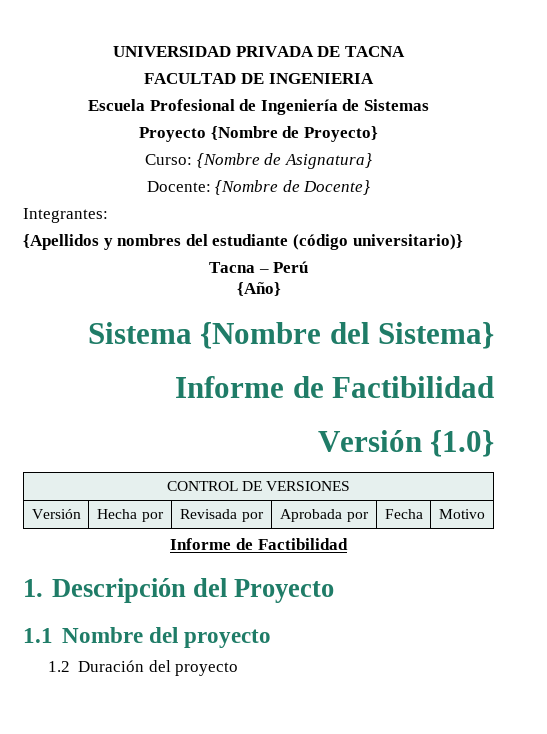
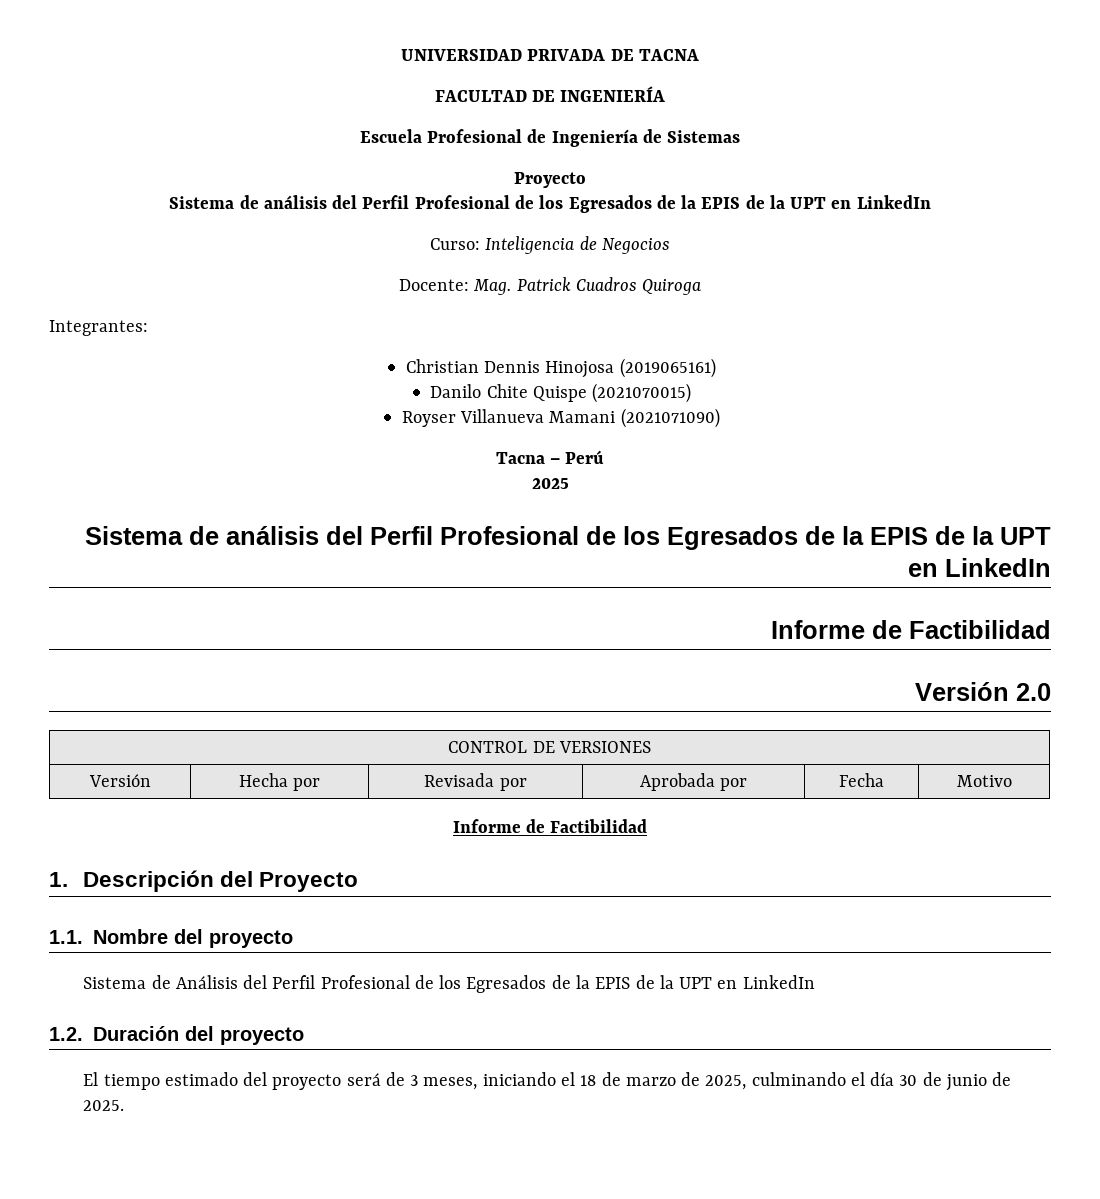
[268,73,374,84] INGENIERIA -> [560,86,666,102] INGENIERÍA
[210,126,378,142] [145,153,372,169] [146,180,371,195] [23,208,108,223] [23,234,463,250] {Nombre de Proyecto} // Curso: {Nombre de Asignatura} // Docente: {Nombre de Docente} // Integrantes: // {Apellidos y nombres del estudiante (código universitario)} -> [169,195,931,213] [430,236,670,254] [398,277,702,295] [49,320,148,336] [405,358,716,378] [430,383,692,403] [401,408,720,428] // Sistema de análisis del Perfil Profesional de los Egresados de la EPIS de la UPT en LinkedIn // Curso: Inteligencia de Negocios // Docente: Mag. Patrick Cuadros Quiroga // Integrantes: // Christian Dennis Hinojosa (2019065161) // Danilo Chite Quispe (2021070015) // Royser Villanueva Mamani (2021071090)
[236,282,281,296] [87,322,494,349] {Año} // Sistema {Nombre del Sistema} -> [531,478,569,489] [85,526,1051,550] [908,558,1051,577] 2025 // Sistema de análisis del Perfil Profesional de los Egresados de la EPIS de la UPT en LinkedIn
[430,430,494,457] {1.0} -> [1016,683,1051,701] 2.0
[23,628,53,643] 1.1 -> [49,930,83,944] 1.1.
[47,660,239,676] 1.2 Duración del proyecto -> [83,975,815,993] [49,1026,304,1045] [83,1072,1012,1091] [83,1100,125,1111] Sistema de Análisis del Perfil Profesional de los Egresados de la EPIS de la UPT en LinkedIn // 1.2. Duración del proyecto // El tiempo estimado del proyecto será de 3 meses, iniciando el 18 de marzo de 2025, culminando el día 30 de junio de 2025.

